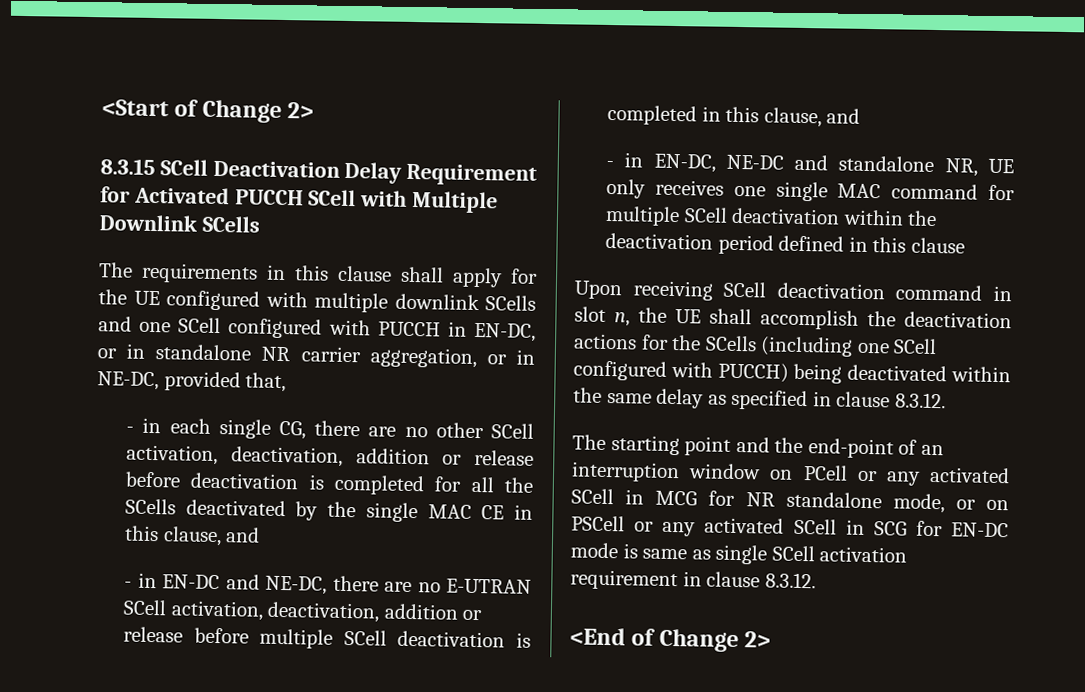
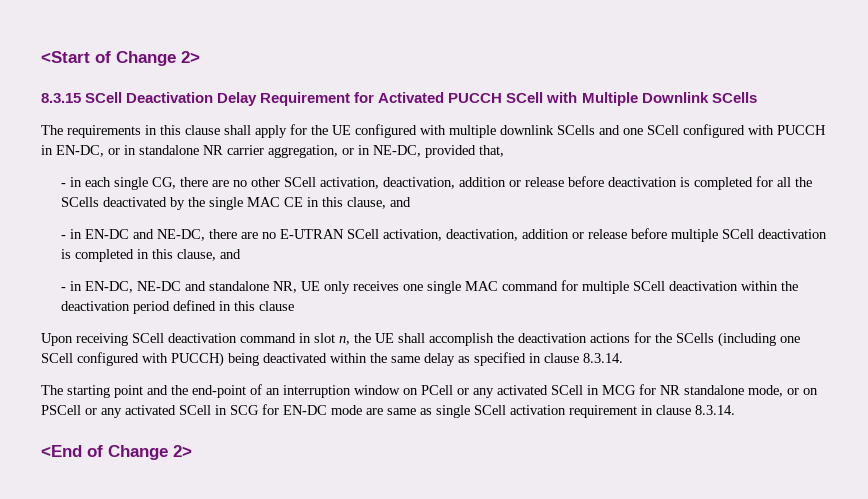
[894,392,946,409] 8.3.12. -> [583,353,623,363] 8.3.14.
[622,543,638,559] is -> [366,408,383,415] are
[764,572,816,589] 8.3.12. -> [695,405,735,415] 8.3.14.

